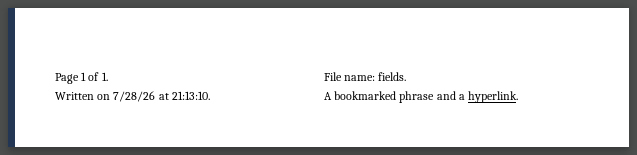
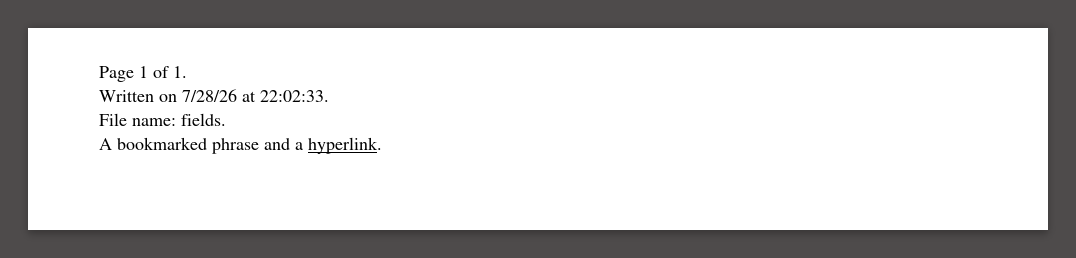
[171,91,210,100] 21:13:10. -> [260,90,329,102] 22:02:33.

